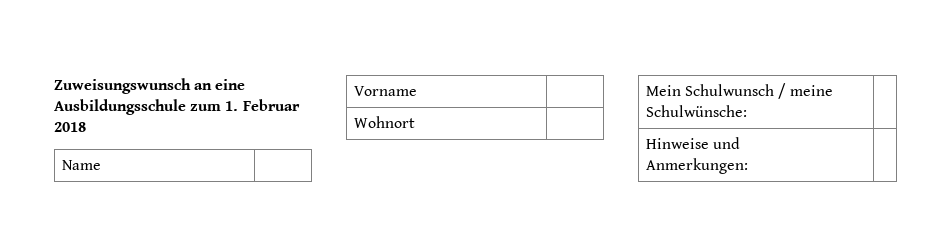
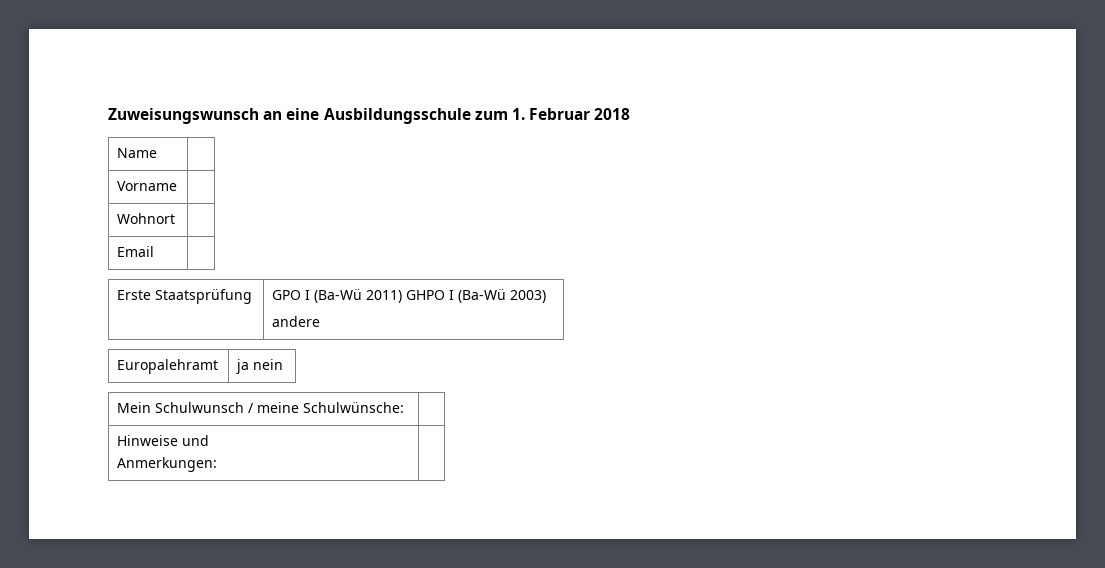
(415, 122) none -> [117,246,155,257] [117,289,253,304] [272,289,547,303] [272,316,321,327] [117,359,219,374] [236,359,284,374] // Email | // Erste Staatsprüfung | GPO I (Ba-Wü 2011) GHPO I (Ba-Wü 2003) // andere // Europalehramt | ja nein

